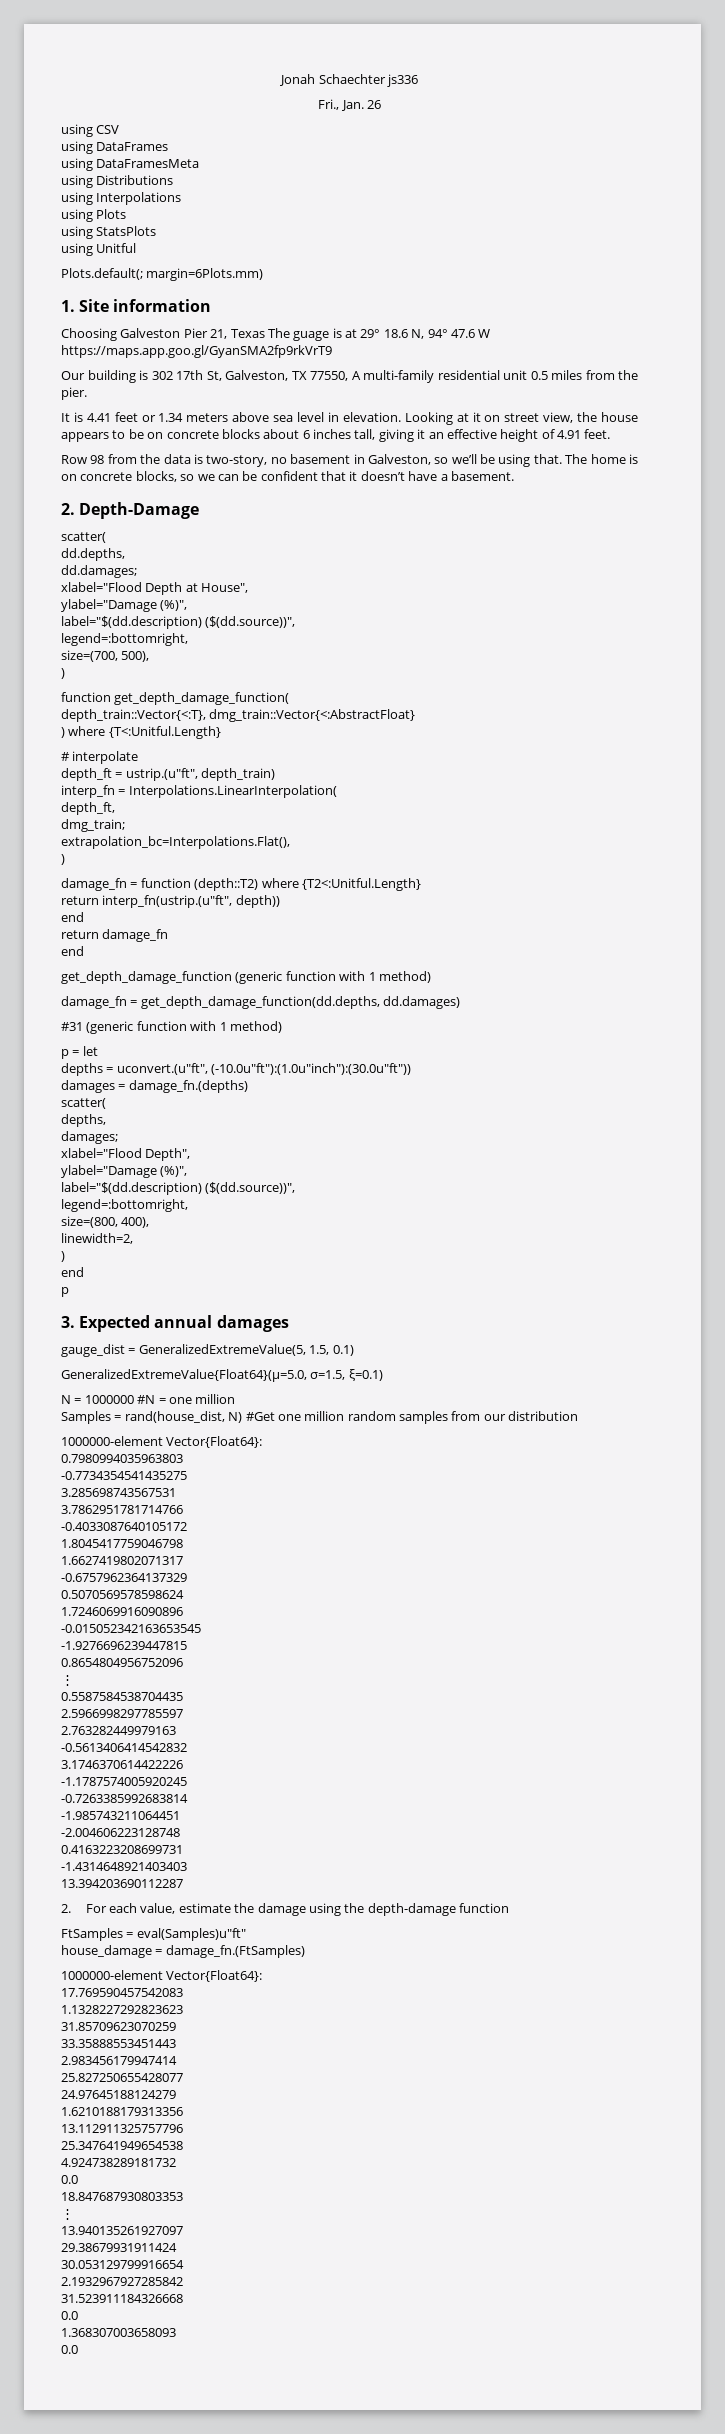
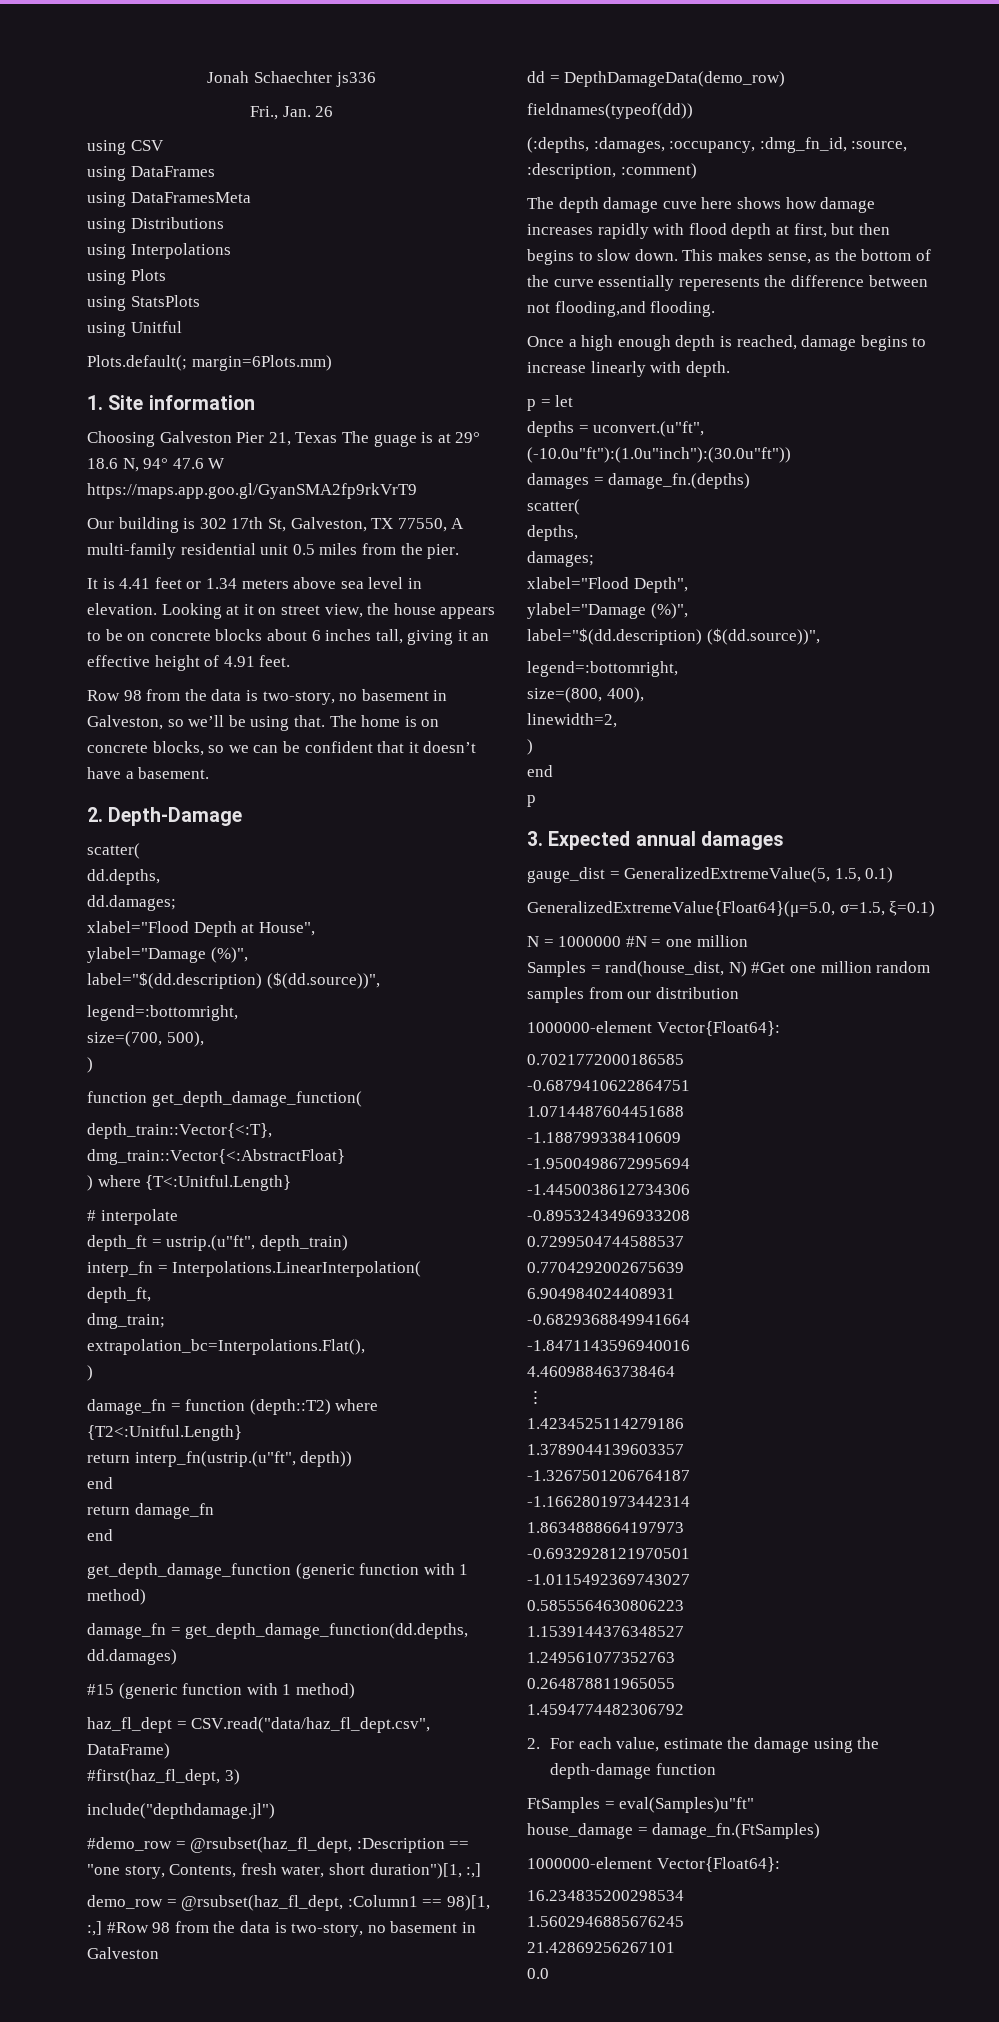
[61,1021,282,1034] #31 (generic function with 1 method) -> [87,1683,355,1699] [87,1717,431,1733] [87,1743,170,1759] [87,1769,240,1785] [87,1803,275,1819] [87,1837,470,1853] [87,1863,482,1879] [87,1895,490,1911] [87,1921,476,1937] [87,1947,159,1959] [527,71,786,87] [527,103,693,119] [527,137,908,153] [527,163,697,179] [527,197,876,213] [527,223,890,239] [527,249,931,265] [527,275,928,291] [527,301,716,317] [527,335,927,351] [527,361,730,377] #15 (generic function with 1 method) // haz_fl_dept = CSV.read("data/haz_fl_dept.csv", DataFrame) // #first(haz_fl_dept, 3) // include("depthdamage.jl") // #demo_row = @rsubset(haz_fl_dept, :Description == "one story, Contents, fresh water, short duration")[1, :,] // demo_row = @rsubset(haz_fl_dept, :Column1 == 98)[1, :,] #Row 98 from the data is two-story, no basement in Galveston // dd = DepthDamageData(demo_row) // fieldnames(typeof(dd)) // (:depths, :damages, :occupancy, :dmg_fn_id, :source, :description, :comment) // The depth damage cuve here shows how damage increases rapidly with flood depth at first, but then begins to slow down. This makes sense, as the bottom of the curve essentially reperesents the difference between not flooding,and flooding. // Once a high enough depth is reached, damage begins to increase linearly with depth.
[61,1454,183,1463] [61,1471,187,1480] [61,1488,176,1497] [61,1505,183,1514] [61,1522,187,1531] [61,1539,183,1548] [61,1556,183,1565] [61,1573,187,1582] [61,1590,184,1599] [61,1607,183,1616] [61,1624,201,1633] [61,1641,187,1650] [61,1658,183,1667] [61,1675,74,1686] [61,1692,183,1701] [61,1709,183,1718] [61,1726,176,1735] [61,1743,187,1752] [61,1760,183,1769] [61,1777,187,1786] [61,1794,188,1803] [61,1811,180,1820] [61,1828,180,1837] [61,1845,183,1854] [61,1862,187,1871] [61,1879,183,1888] 0.7980994035963803 // -0.7734354541435275 // 3.285698743567531 // 3.7862951781714766 // -0.4033087640105172 // 1.8045417759046798 // 1.6627419802071317 // -0.6757962364137329 // 0.5070569578598624 // 1.7246069916090896 // -0.015052342163653545 // -1.9276696239447815 // 0.8654804956752096 // ⋮ // 0.5587584538704435 // 2.5966998297785597 // 2.763282449979163 // -0.5613406414542832 // 3.1746370614422226 // -1.1787574005920245 // -0.7263385992683814 // -1.985743211064451 // -2.004606223128748 // 0.4163223208699731 // -1.4314648921403403 // 13.394203690112287 -> [527,1054,684,1065] [527,1080,690,1091] [527,1106,684,1117] [527,1132,681,1143] [527,1158,690,1169] [527,1184,690,1195] [527,1210,690,1221] [527,1236,684,1247] [527,1262,684,1273] [527,1288,675,1299] [527,1314,690,1325] [527,1340,690,1351] [527,1366,675,1377] [527,1391,544,1404] [527,1418,684,1429] [527,1444,684,1455] [527,1470,690,1481] [527,1496,690,1507] [527,1522,684,1533] [527,1548,690,1559] [527,1574,690,1585] [527,1600,684,1611] [527,1626,684,1637] [527,1652,675,1663] [527,1678,675,1689] [527,1704,684,1715] 0.7021772000186585 // -0.6879410622864751 // 1.0714487604451688 // -1.188799338410609 // -1.9500498672995694 // -1.4450038612734306 // -0.8953243496933208 // 0.7299504744588537 // 0.7704292002675639 // 6.904984024408931 // -0.6829368849941664 // -1.8471143596940016 // 4.460988463738464 // ⋮ // 1.4234525114279186 // 1.3789044139603357 // -1.3267501206764187 // -1.1662801973442314 // 1.8634888664197973 // -0.6932928121970501 // -1.0115492369743027 // 0.5855564630806223 // 1.1539144376348527 // 1.249561077352763 // 0.264878811965055 // 1.4594774482306792
[61,1988,183,1997] [61,2005,183,2014] [61,2022,176,2031] [61,2039,176,2048] [61,2056,177,2065] [61,2073,183,2082] [61,2090,176,2099] [61,2107,183,2116] [61,2124,183,2133] [61,2141,183,2150] [61,2158,176,2167] [61,2175,78,2184] [61,2192,183,2201] [61,2209,74,2220] [61,2226,183,2235] [61,2243,177,2252] [61,2260,184,2269] [61,2277,183,2286] [61,2294,183,2303] [61,2311,78,2320] [61,2328,176,2337] 17.769590457542083 // 1.1328227292823623 // 31.85709623070259 // 33.35888553451443 // 2.983456179947414 // 25.827250655428077 // 24.97645188124279 // 1.6210188179313356 // 13.112911325757796 // 25.347641949654538 // 4.924738289181732 // 0.0 // 18.847687930803353 // ⋮ // 13.940135261927097 // 29.38679931911424 // 30.053129799916654 // 2.1932967927285842 // 31.523911184326668 // 0.0 // 1.368307003658093 -> [527,1890,684,1901] [527,1916,684,1927] [527,1942,675,1953] 16.234835200298534 // 1.5602946885676245 // 21.42869256267101

